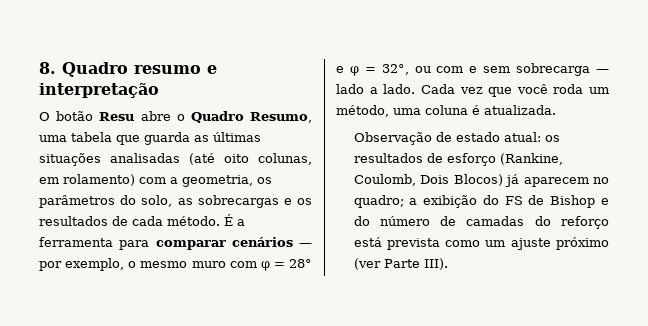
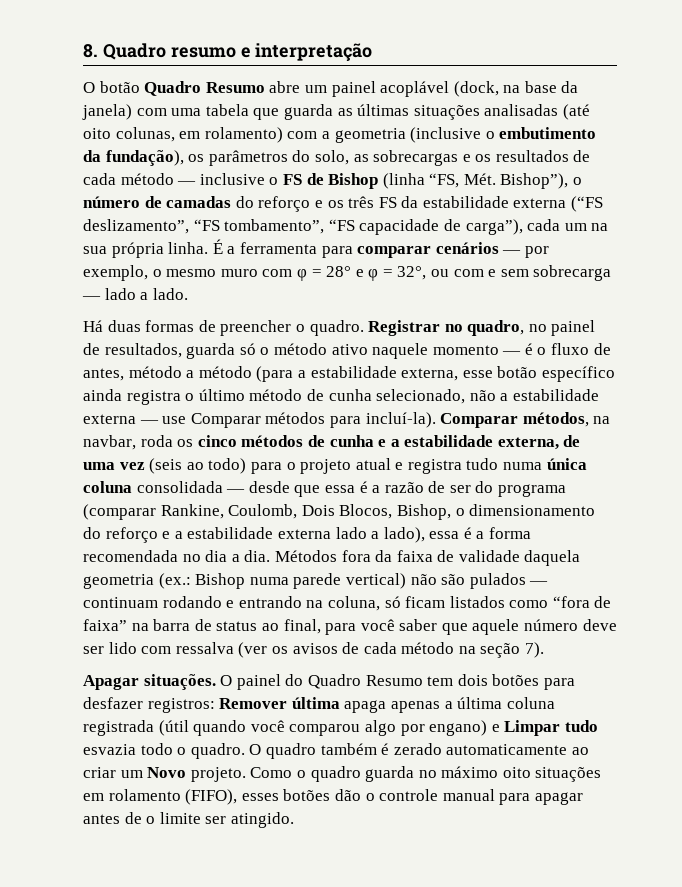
[99,111,312,123] Resu abre o Quadro Resumo, -> [144,81,579,97] [82,104,167,120] Quadro Resumo abre um painel acoplável (dock, na base da janela) com
[182,175,253,187] geometria, -> [334,127,597,143] [83,150,184,166] geometria (inclusive o embutimento da fundação),
[167,216,220,226] método. -> [120,173,583,189] [83,196,604,212] [83,219,609,235] [83,242,209,258] método — inclusive o FS de Bishop (linha “FS, Mét. Bishop”), o número de camadas do reforço e os três FS da estabilidade externa (“FS deslizamento”, “FS tombamento”, “FS capacidade de carga”), cada um na sua própria linha.
[420,84,609,97] [336,105,556,117] [353,132,560,145] [353,153,563,166] [353,174,609,187] [353,195,609,208] [353,216,609,229] [353,237,609,250] [353,258,448,270] Cada vez que você roda um método, uma coluna é atualizada. // Observação de estado atual: os resultados de esforço (Rankine, Coulomb, Dois Blocos) já aparecem no quadro; a exibição do FS de Bishop e do número de camadas do reforço está prevista como um ajuste próximo (ver Parte III). -> [83,320,596,336] [83,343,611,359] [83,366,615,382] [83,389,599,405] [83,412,611,428] [83,435,581,450] [83,458,587,474] [83,481,567,497] [83,504,596,520] [83,527,532,543] [83,550,581,566] [83,573,549,589] [83,596,612,611] [83,619,617,635] [83,642,545,658] [83,674,575,690] [83,697,555,713] [83,720,598,736] [83,743,589,759] [83,766,602,782] [83,789,583,805] [83,812,294,828] // Há duas formas de preencher o quadro. Registrar no quadro, no painel de resultados, guarda só o método ativo naquele momento — é o fluxo de antes, método a método (para a estabilidade externa, esse botão específico ainda registra o último método de cunha selecionado, não a estabilidade externa — use Comparar métodos para incluí-la). Comparar métodos, na navbar, roda os cinco métodos de cunha e a estabilidade externa, de uma vez (seis ao todo) para o projeto atual e registra tudo numa única coluna consolidada — desde que essa é a razão de ser do programa (comparar Rankine, Coulomb, Dois Blocos, Bishop, o dimensionamento do reforço e a estabilidade externa lado a lado), essa é a forma recomendada no dia a dia. Métodos fora da faixa de validade daquela geometria (ex.: Bishop numa parede vertical) não são pulados — continuam rodando e entrando na coluna, só ficam listados como “fora de faixa” na barra de status ao final, para você saber que aquele número deve ser lido com ressalva (ver os avisos de cada método na seção 7). // Apagar situações. O painel do Quadro Resumo tem dois botões para desfazer registros: Remover última apaga apenas a última coluna registrada (útil quando você comparou algo por engano) e Limpar tudo esvazia todo o quadro. O quadro também é zerado automaticamente ao criar um Novo projeto. Como o quadro guarda no máximo oito situações em rolamento (FIFO), esses botões dão o controle manual para apagar antes de o limite ser atingido.

